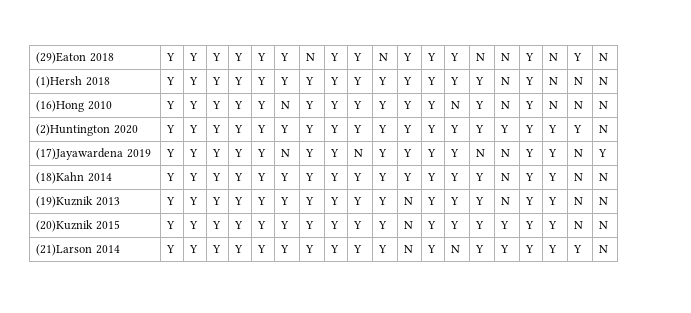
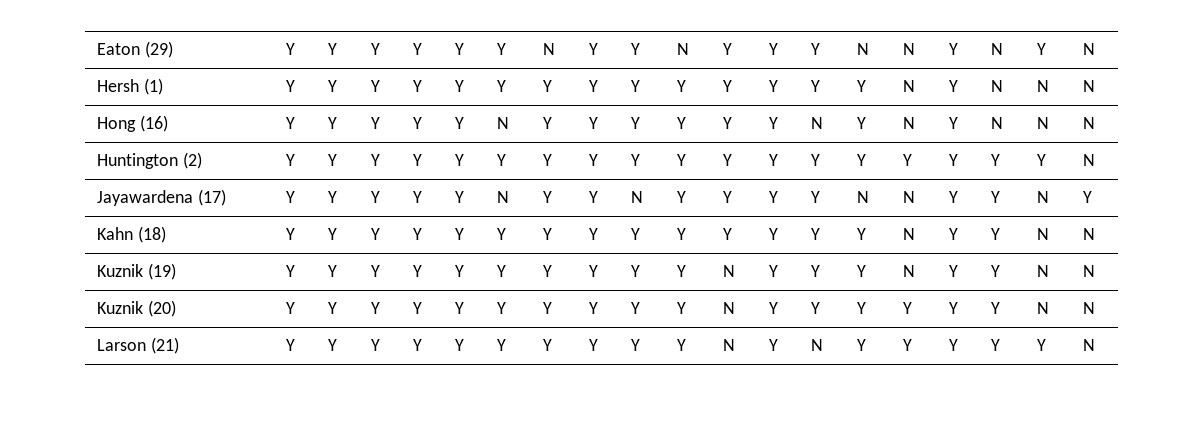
[36,52,114,64] (29)Eaton 2018 -> [97,41,174,58] Eaton (29)
[36,76,110,88] (1)Hersh 2018 -> [97,78,164,95] Hersh (1)
[36,100,112,112] (16)Hong 2010 -> [97,115,169,132] Hong (16)
[36,124,138,136] (2)Huntington 2020 -> [97,152,203,169] Huntington (2)
[36,148,151,160] (17)Jayawardena 2019 -> [97,189,227,206] Jayawardena (17)
[36,172,112,184] (18)Kahn 2014 -> [97,226,167,243] Kahn (18)
[36,196,120,208] (19)Kuznik 2013 -> [97,263,177,280] Kuznik (19)
[36,220,120,232] (20)Kuznik 2015 -> [97,300,177,317] Kuznik (20)
[36,244,120,256] (21)Larson 2014 -> [97,337,180,354] Larson (21)

